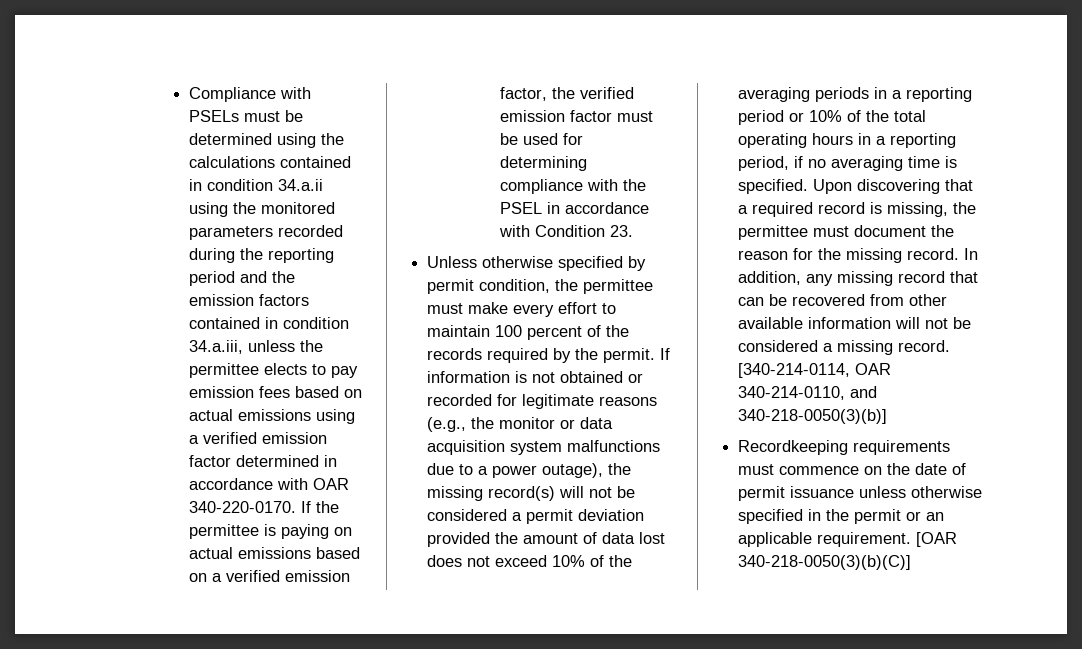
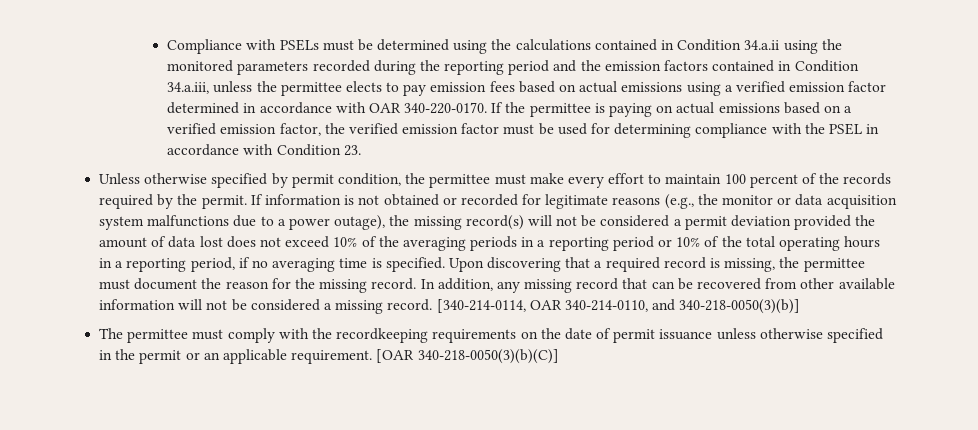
[206,179,273,191] condition -> [677,39,742,51] Condition
[282,317,349,329] condition -> [794,60,859,72] Condition
[738,440,951,455] [738,464,860,475] Recordkeeping requirements must commence -> [99,328,517,343] The permittee must comply with the recordkeeping requirements

